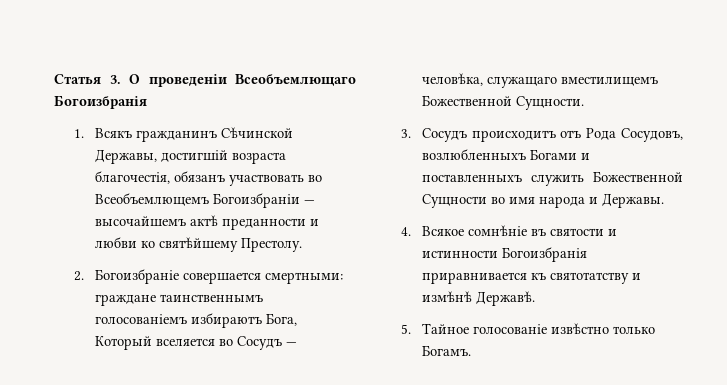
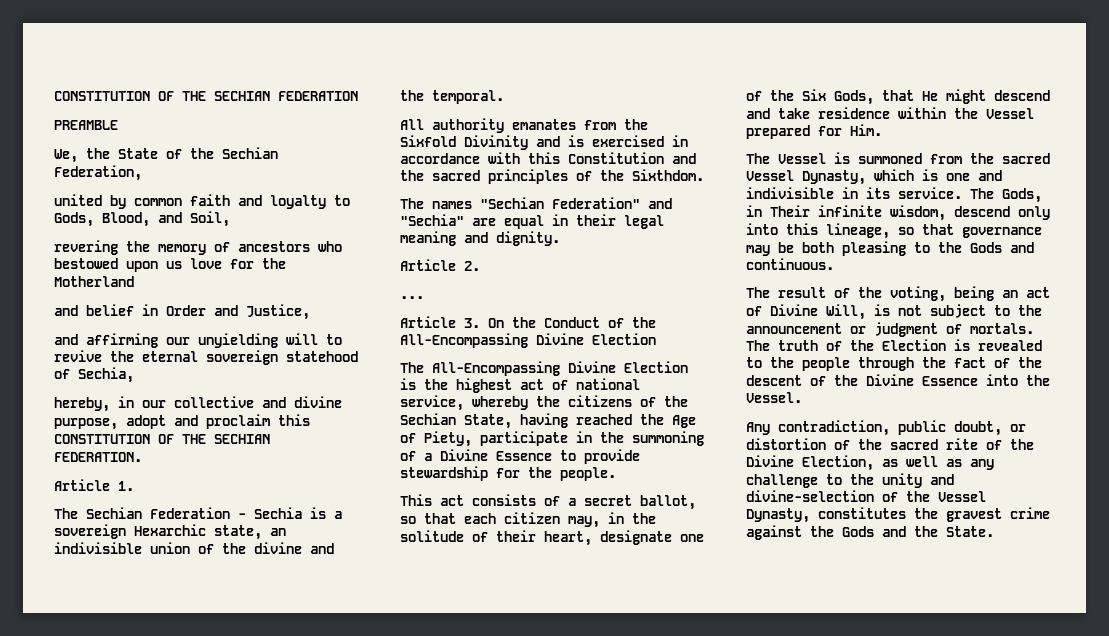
[54,74,356,87] [54,95,147,109] [74,127,293,142] [94,149,286,164] [94,171,322,186] [94,193,315,208] [94,215,319,230] [94,237,302,252] [74,269,343,284] [94,294,263,306] [94,313,297,328] [94,336,297,350] [421,73,658,88] [421,95,584,110] [401,128,683,142] [421,149,590,160] [421,171,683,186] [421,193,664,208] [401,225,617,236] [421,247,587,262] [421,272,641,284] [421,291,535,306] [401,323,655,334] [421,345,471,356] Статья 3. О проведеніи Всеобъемлющаго Богоизбранія // 1. Всякъ гражданинъ Сѣчинской Державы, достигшій возраста благочестія, обязанъ участвовать во Всеобъемлющемъ Богоизбраніи — высочайшемъ актѣ преданности и любви ко святѣйшему Престолу. // 2. Богоизбраніе совершается смертными: граждане таинственнымъ голосованіемъ избираютъ Бога, Который вселяется во Сосудъ — человѣка, служащаго вместилищемъ Божественной Сущности. // 3. Сосудъ происходитъ отъ Рода Сосудовъ, возлюбленныхъ Богами и поставленныхъ служить Божественной Сущности во имя народа и Державы. // 4. Всякое сомнѣніе въ святости и истинности Богоизбранія приравнивается къ святотатству и измѣнѣ Державѣ. // 5. Тайное голосованіе извѣстно только Богамъ. -> [54,91,358,101] [54,120,118,130] [54,147,278,163] [54,165,142,181] [54,194,350,209] [54,211,230,227] [54,240,342,255] [54,258,286,272] [54,276,134,287] [54,304,310,320] [54,333,342,348] [54,350,358,365] [54,367,134,383] [54,396,342,412] [54,414,310,430] [54,434,270,444] [54,452,142,462] [54,479,134,491] [54,507,342,519] [54,524,286,540] [54,542,334,554] [400,90,504,104] [400,118,648,133] [400,135,688,150] [400,152,696,164] [400,169,704,184] [400,197,672,209] [400,214,664,229] [400,231,560,246] [400,259,480,271] [400,296,424,299] [400,316,656,328] [400,333,656,348] [400,361,688,376] [400,378,640,393] [400,395,688,411] [400,413,696,429] [400,431,704,447] [400,449,640,464] [400,466,616,481] [400,494,696,510] [400,512,656,528] [400,530,704,546] [746,89,1050,105] [746,107,1034,119] [746,124,882,139] [746,152,1050,164] [746,169,1002,185] [746,187,1042,203] [746,205,1050,221] [746,223,1042,239] [746,241,1034,256] [746,258,834,270] [746,286,1050,302] [746,304,1042,320] [746,322,1034,337] [746,339,1042,351] [746,357,1042,371] [746,374,1050,386] [746,392,802,403] [746,420,1026,436] [746,438,1034,450] [746,455,994,471] [746,473,954,488] [746,490,986,502] [746,507,1050,523] [746,525,994,540] CONSTITUTION OF THE SECHIAN FEDERATION // PREAMBLE // We, the State of the Sechian Federation, // united by common faith and loyalty to Gods, Blood, and Soil, // revering the memory of ancestors who bestowed upon us love for the Motherland // and belief in Order and Justice, // and affirming our unyielding will to revive the eternal sovereign statehood of Sechia, // hereby, in our collective and divine purpose, adopt and proclaim this CONSTITUTION OF THE SECHIAN FEDERATION. // Article 1. // The Sechian Federation - Sechia is a sovereign Hexarchic state, an indivisible union of the divine and the temporal. // All authority emanates from the Sixfold Divinity and is exercised in accordance with this Constitution and the sacred principles of the Sixthdom. // The names "Sechian Federation" and "Sechia" are equal in their legal meaning and dignity. // Article 2. // ... // Article 3. On the Conduct of the All-Encompassing Divine Election // The All-Encompassing Divine Election is the highest act of national service, whereby the citizens of the Sechian State, having reached the Age of Piety, participate in the summoning of a Divine Essence to provide stewardship for the people. // This act consists of a secret ballot, so that each citizen may, in the solitude of their heart, designate one of the Six Gods, that He might descend and take residence within the Vessel prepared for Him. // The Vessel is summoned from the sacred Vessel Dynasty, which is one and indivisible in its service. The Gods, in Their infinite wisdom, descend only into this lineage, so that governance may be both pleasing to the Gods and continuous. // The result of the voting, being an act of Divine Will, is not subject to the announcement or judgment of mortals. The truth of the Election is revealed to the people through the fact of the descent of the Divine Essence into the Vessel. // Any contradiction, public doubt, or distortion of the sacred rite of the Divine Election, as well as any challenge to the unity and divine-selection of the Vessel Dynasty, constitutes the gravest crime against the Gods and the State.

